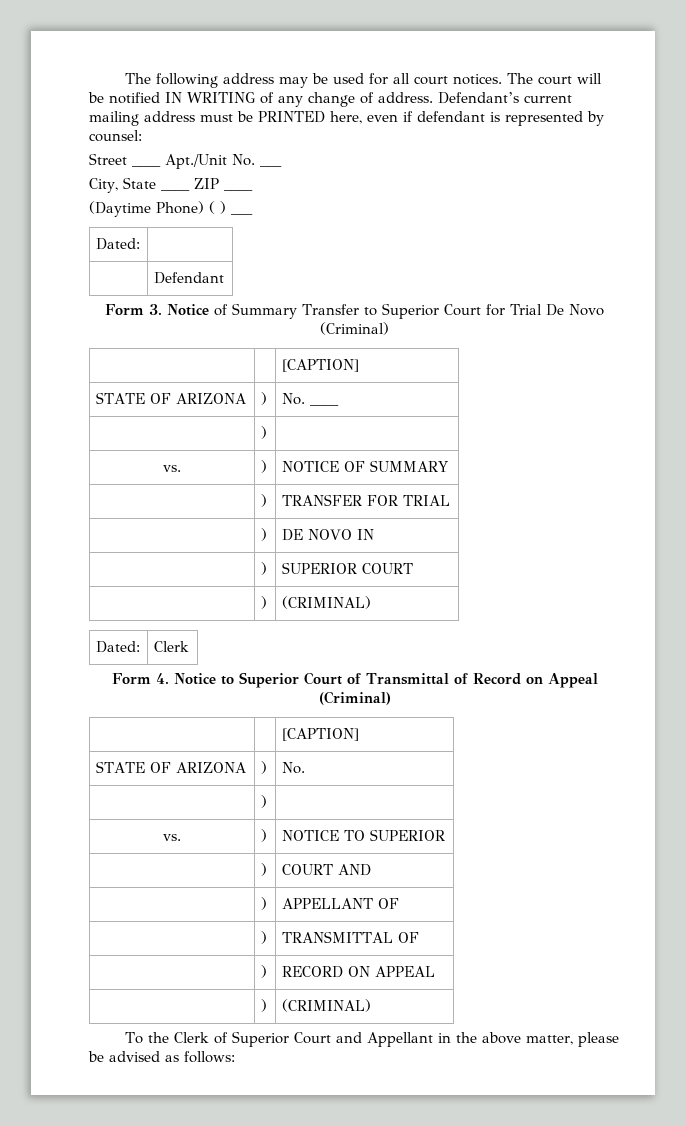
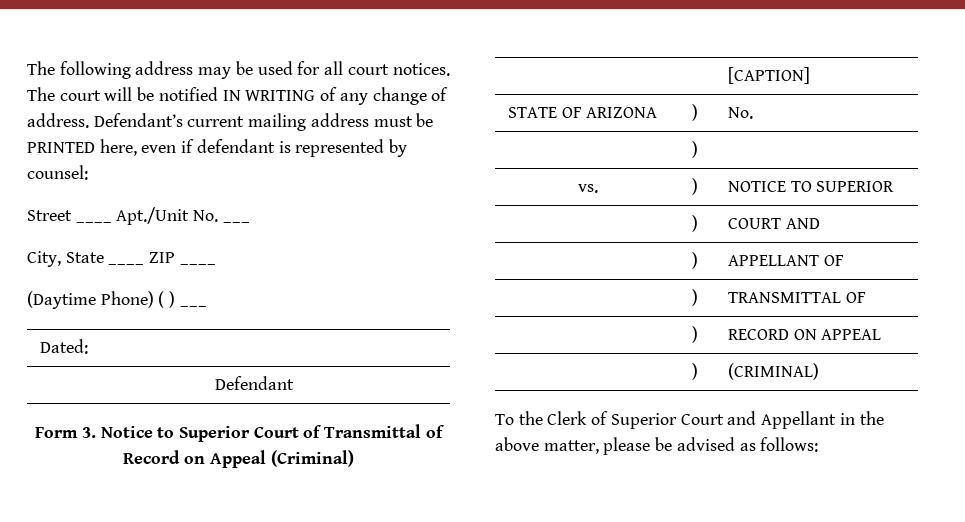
[213,303,605,319] [320,322,389,335] [281,359,359,372] [95,392,246,404] [260,392,267,405] [281,393,339,406] [260,426,267,439] [163,465,181,472] [260,460,267,473] [281,460,448,472] [260,494,267,507] [281,494,450,506] [260,528,267,541] [281,529,374,541] [260,562,267,575] [281,562,413,574] [260,596,267,609] [281,596,371,609] [95,641,140,653] [153,641,189,652] [111,673,216,685] of Summary Transfer to Superior Court for Trial De Novo (Criminal) // | | [CAPTION] // STATE OF ARIZONA | ) | No. ____ // | ) | // vs. | ) | NOTICE OF SUMMARY // | ) | TRANSFER FOR TRIAL // | ) | DE NOVO IN // | ) | SUPERIOR COURT // | ) | (CRIMINAL) // Dated: | Clerk // Form 4. Notice -> (153, 432) none

